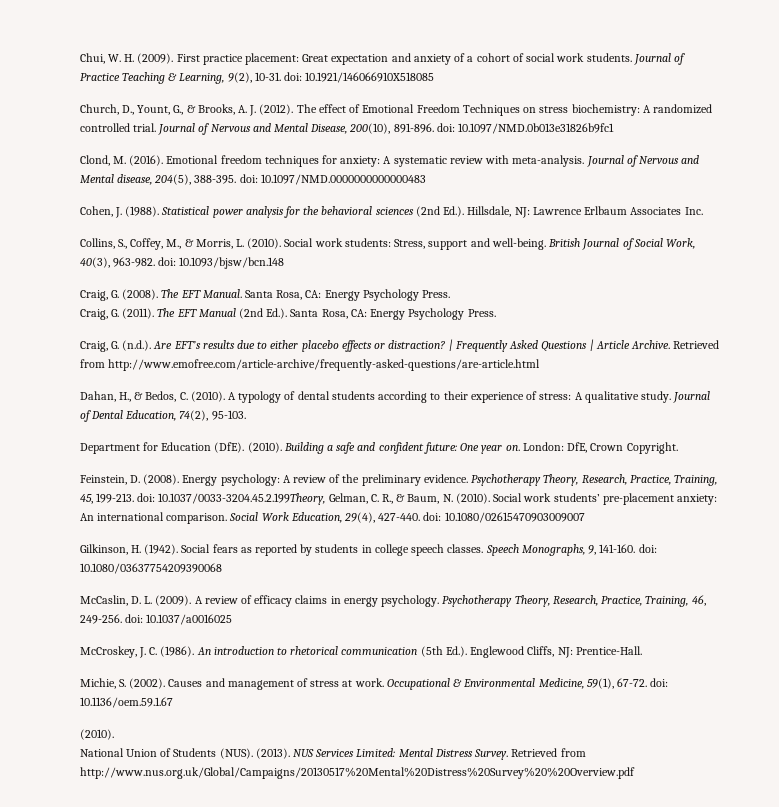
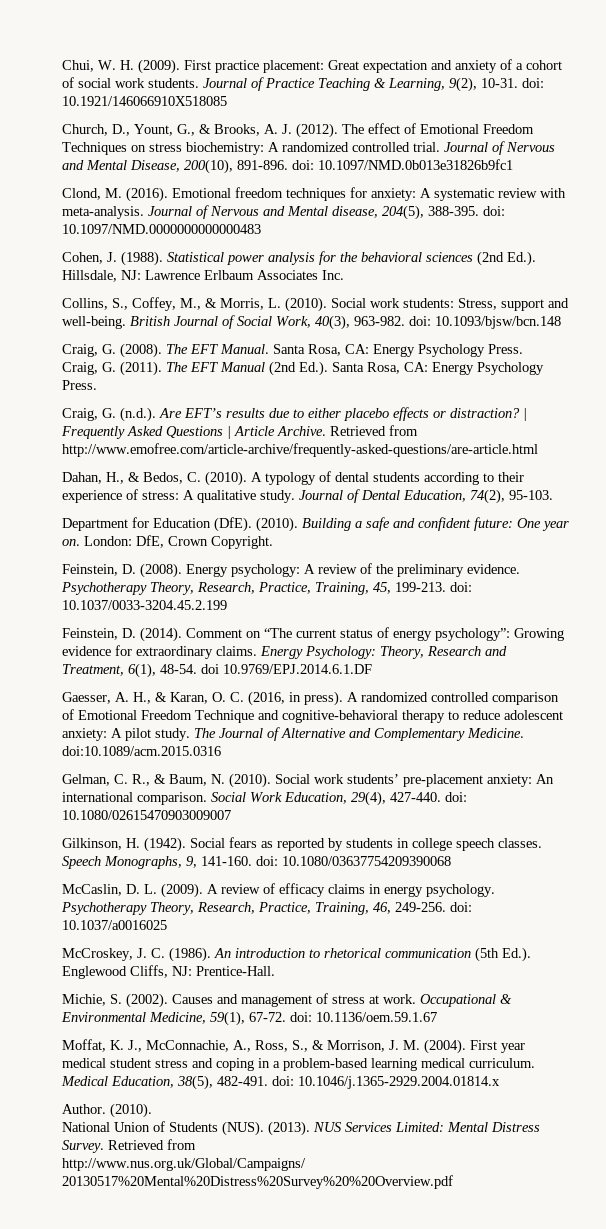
[158,493,326,505] 10.1037/0033-3204.45.2.199Theory, -> [61,600,227,610] [61,627,564,642] [61,645,507,659] [61,663,372,678] [61,691,559,706] [61,709,563,723] [61,727,524,741] [61,746,221,756] 10.1037/0033-3204.45.2.199 // Feinstein, D. (2014). Comment on “The current status of energy psychology”: Growing evidence for extraordinary claims. Energy Psychology: Theory, Research and Treatment, 6(1), 48-54. doi 10.9769/EPJ.2014.6.1.DF // Gaesser, A. H., & Karan, O. C. (2016, in press). A randomized controlled comparison of Emotional Freedom Technique and cognitive-behavioral therapy to reduce adolescent anxiety: A pilot study. The Journal of Alternative and Complementary Medicine. doi:10.1089/acm.2015.0316 //
(173, 702) none -> [61,1039,525,1054] [61,1058,535,1071] [60,1075,500,1090] [61,1104,106,1114] Moffat, K. J., McConnachie, A., Ross, S., & Morrison, J. M. (2004). First year medical student stress and coping in a problem-based learning medical curriculum. Medical Education, 38(5), 482-491. doi: 10.1046/j.1365-2929.2004.01814.x // Author.

